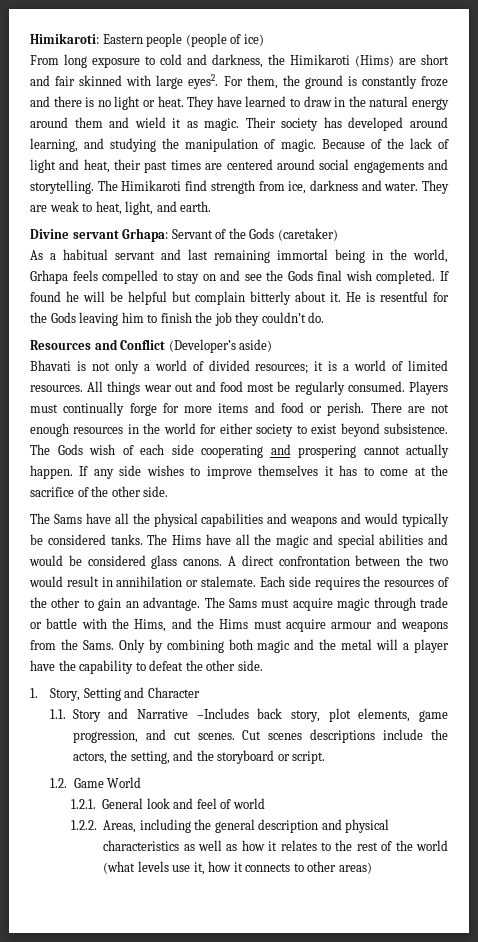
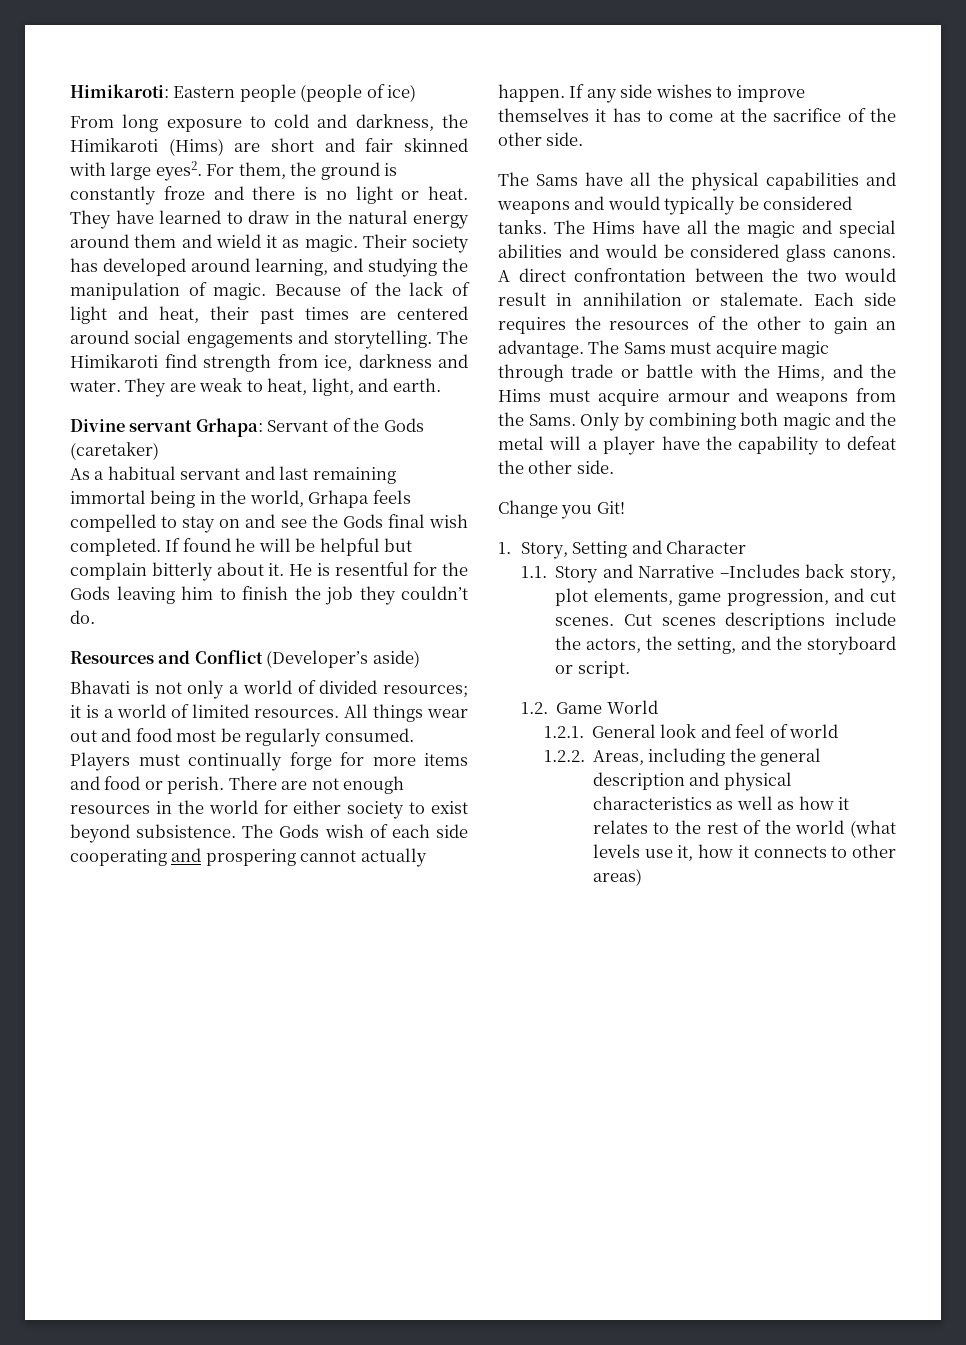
(263, 665) none -> [498,500,625,519] // Change you Git!

